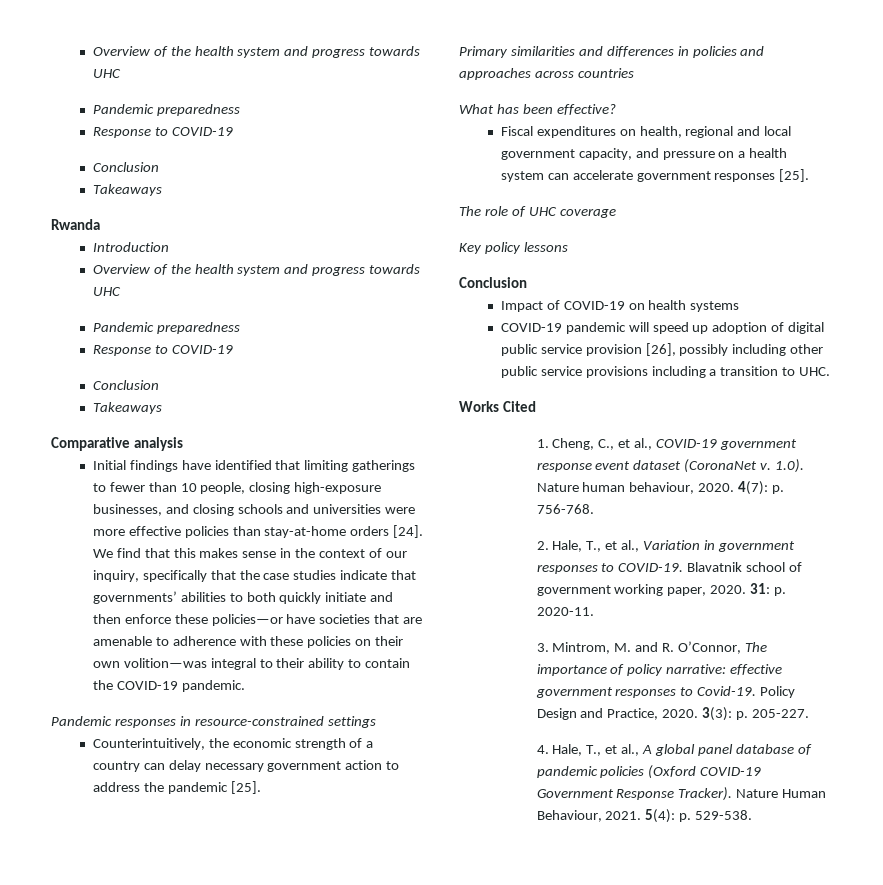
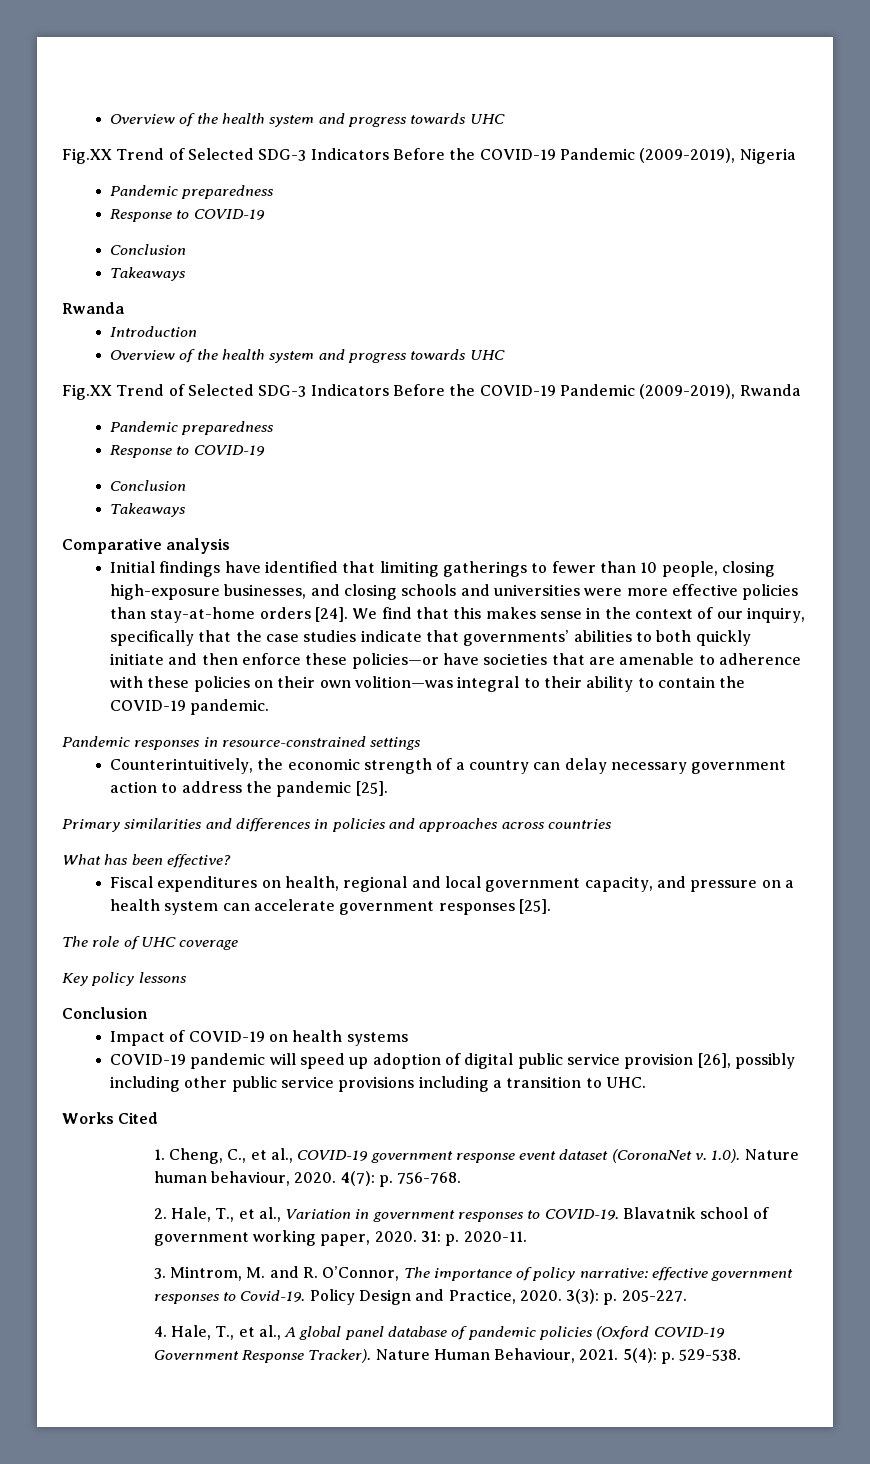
[92,46,421,58] [92,69,121,78] Overview of the health system and progress towards UHC -> [110,113,505,127] [62,148,796,164] Overview of the health system and progress towards UHC // Fig.XX Trend of Selected SDG-3 Indicators Before the COVID-19 Pandemic (2009-2019), Nigeria
(121, 291) none -> [62,384,801,400] // Fig.XX Trend of Selected SDG-3 Indicators Before the COVID-19 Pandemic (2009-2019), Rwanda

